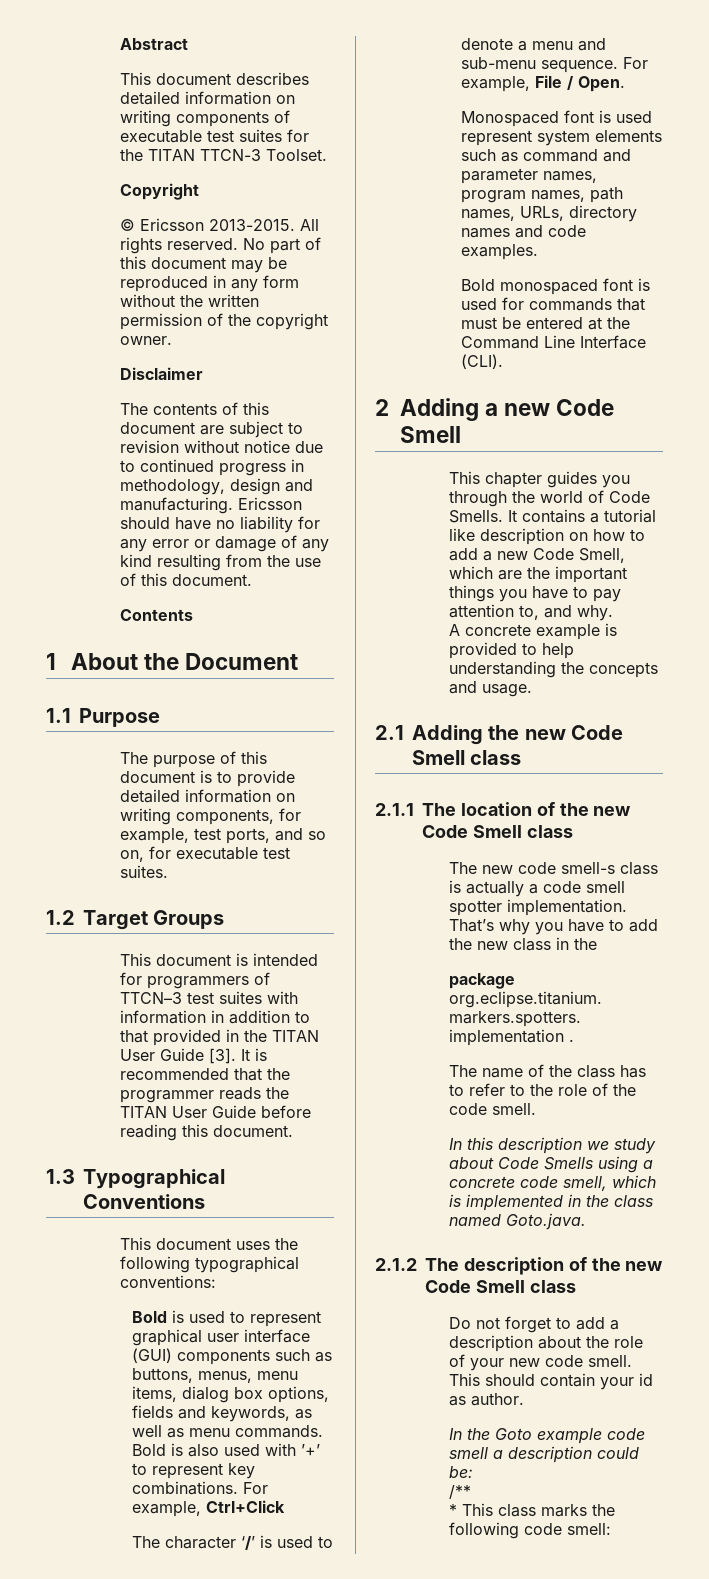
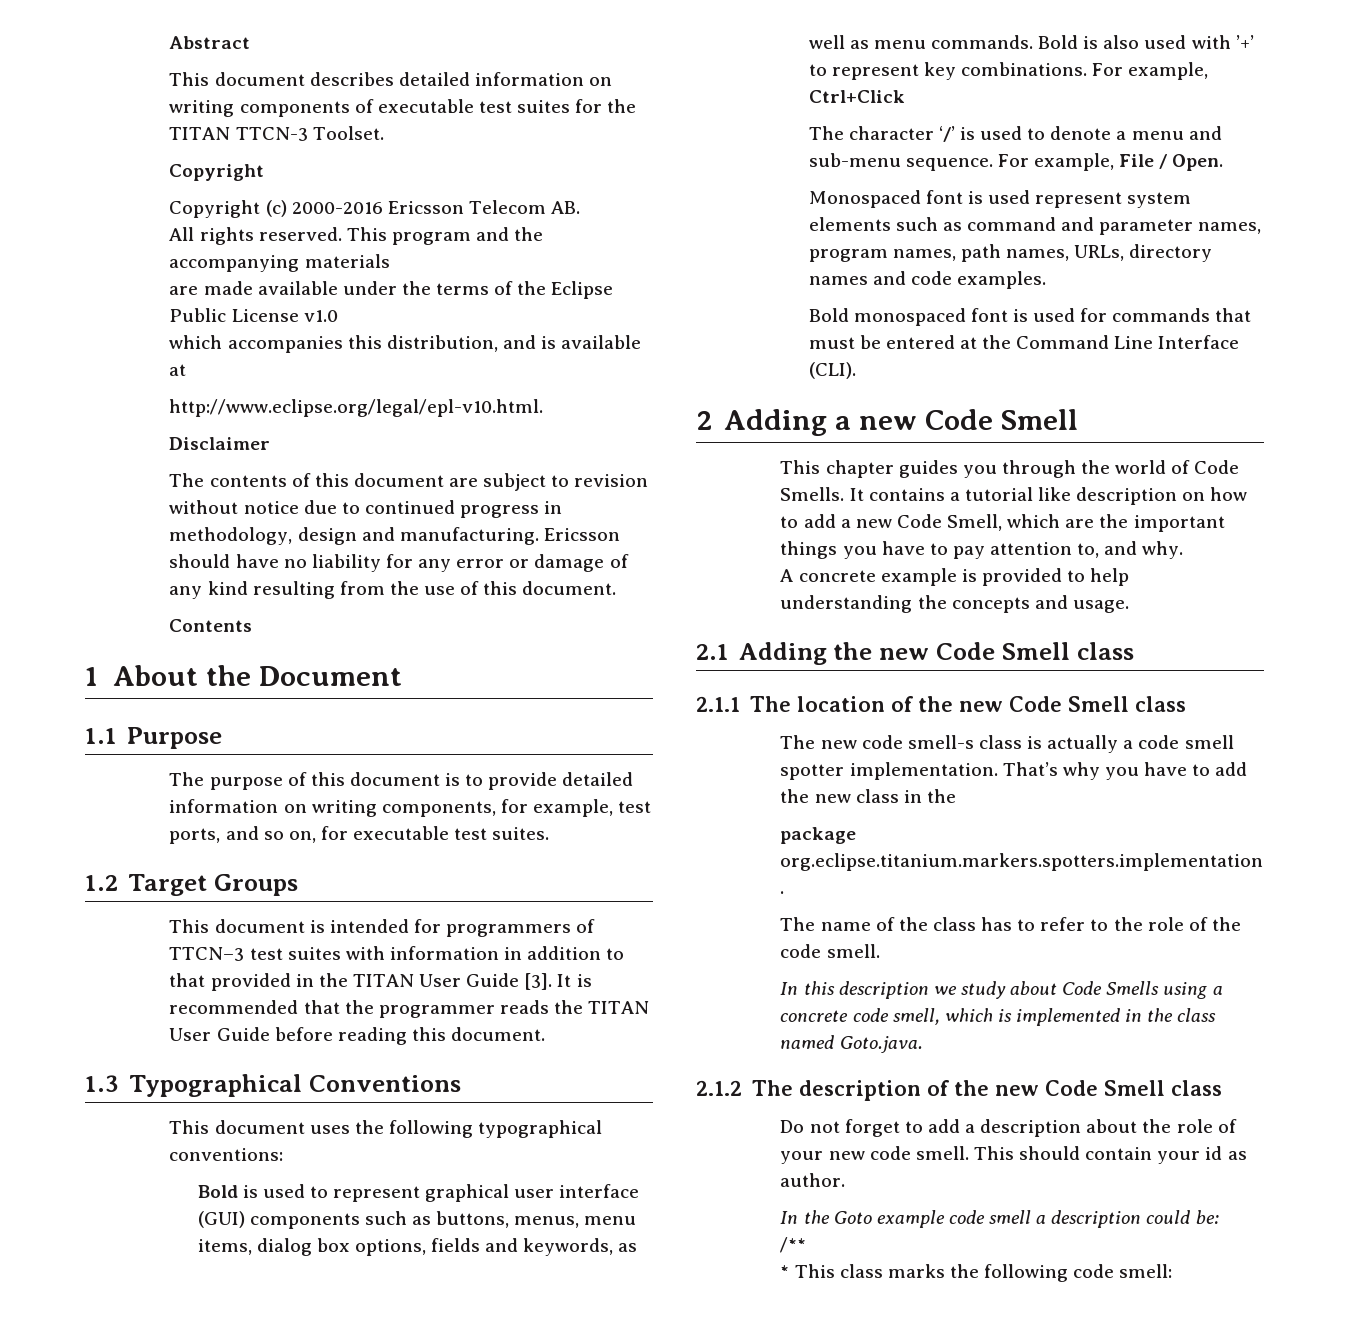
[120,218,320,231] [120,237,322,254] [120,256,288,273] [120,275,300,292] [120,294,260,307] [120,313,329,330] [120,336,173,345] © Ericsson 2013-2015. All rights reserved. No part of this document may be reproduced in any form without the written permission of the copyright owner. -> [169,200,581,218] [169,227,544,245] [169,254,390,272] [169,281,614,299] [169,308,338,322] [169,335,642,353] [169,364,187,376] [169,399,544,417] Copyright (c) 2000-2016 Ericsson Telecom AB. // All rights reserved. This program and the accompanying materials // are made available under the terms of the Eclipse Public License v1.0 // which accompanies this distribution, and is available at // http://www.eclipse.org/legal/epl-v10.html.

